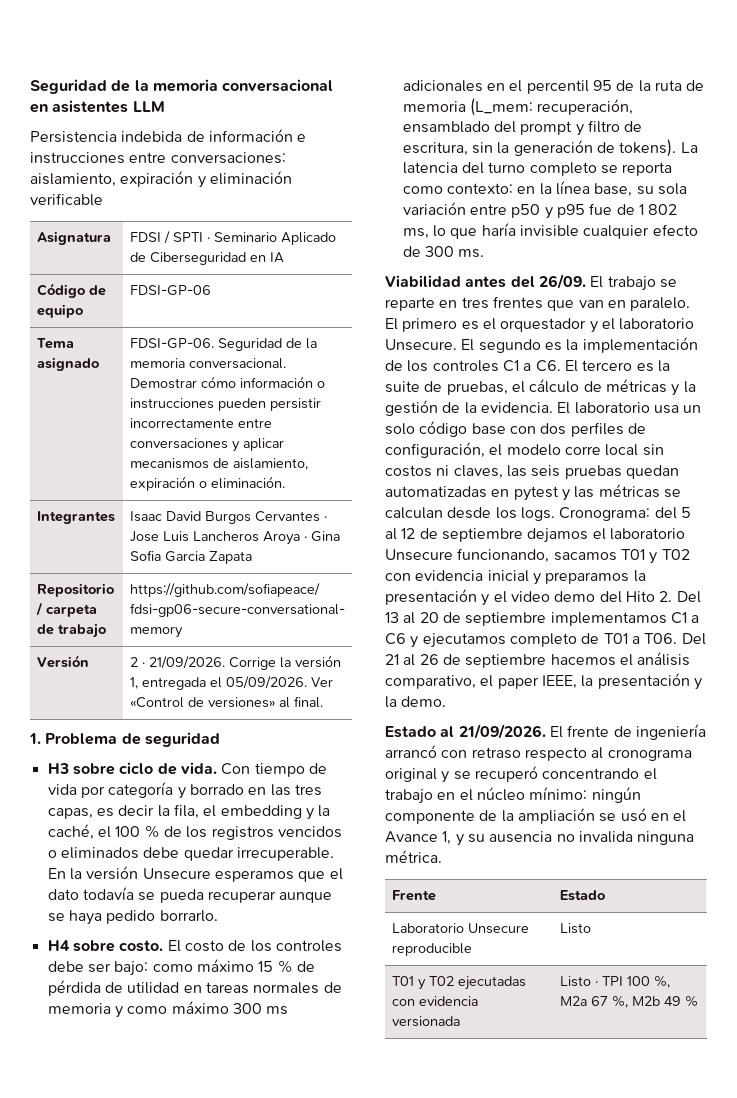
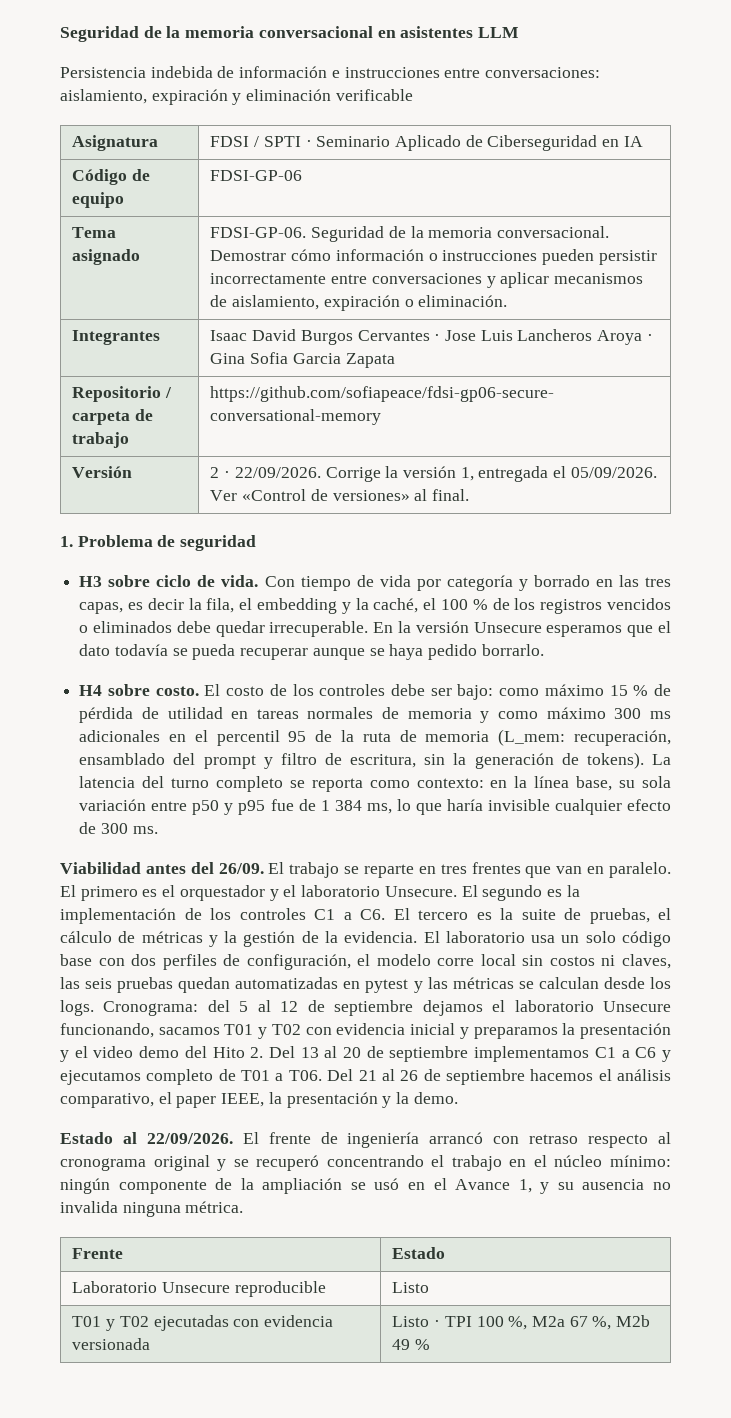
[148,656,225,669] 21/09/2026. -> [234,467,321,478] 22/09/2026.
[648,204,678,215] 802 -> [334,800,362,811] 384
[458,724,546,739] 21/09/2026. -> [146,1133,233,1144] 22/09/2026.

